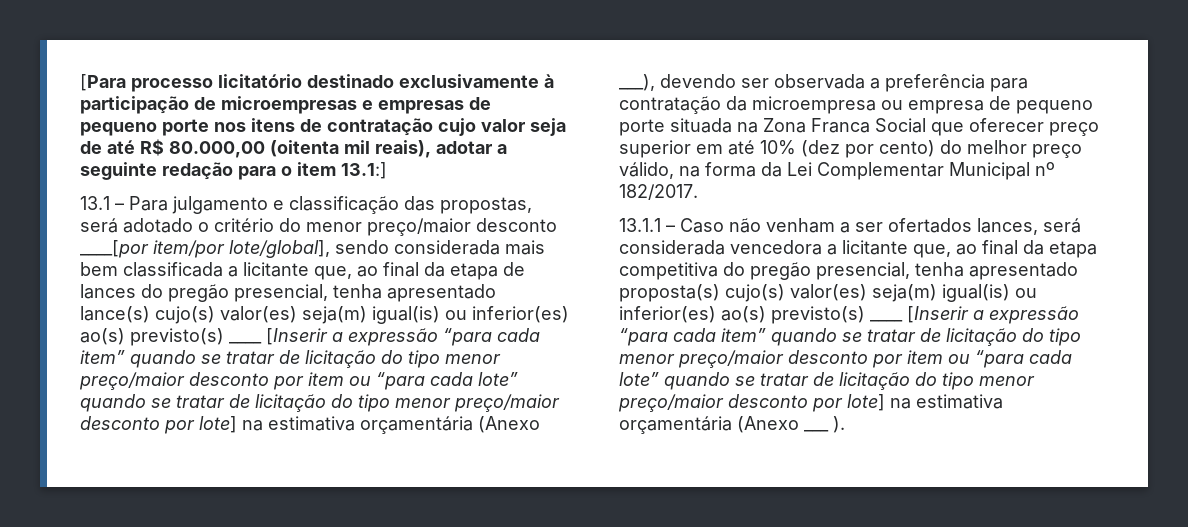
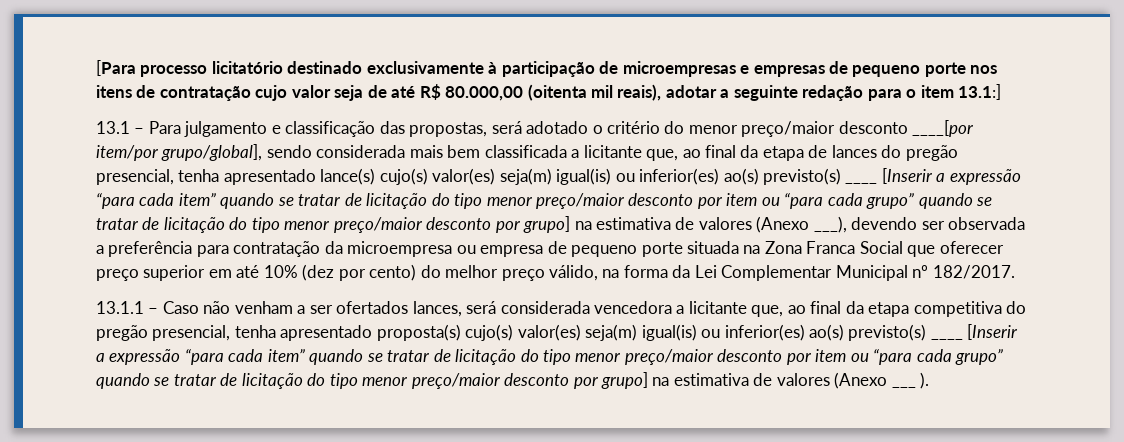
[229,240,330,258] lote/global], -> [161,144,263,161] grupo/global],
[478,372,518,386] lote” -> [866,193,915,209] grupo”
[199,416,473,434] lote] na estimativa orçamentária -> [523,216,752,233] grupo] na estimativa de valores
[619,372,659,386] lote” -> [955,349,1004,365] grupo”
[847,394,1003,411] [619,416,732,434] lote] na estimativa orçamentária -> [601,372,830,389] grupo] na estimativa de valores

